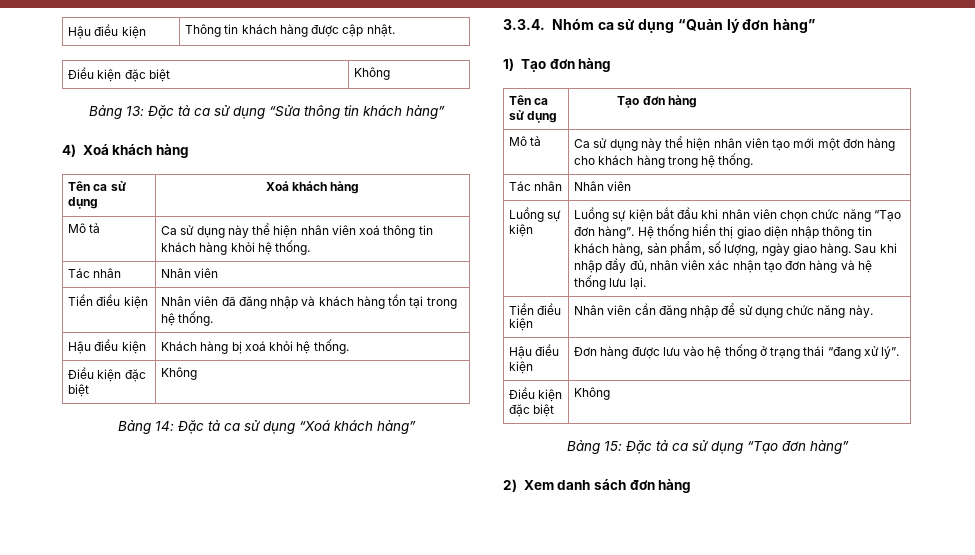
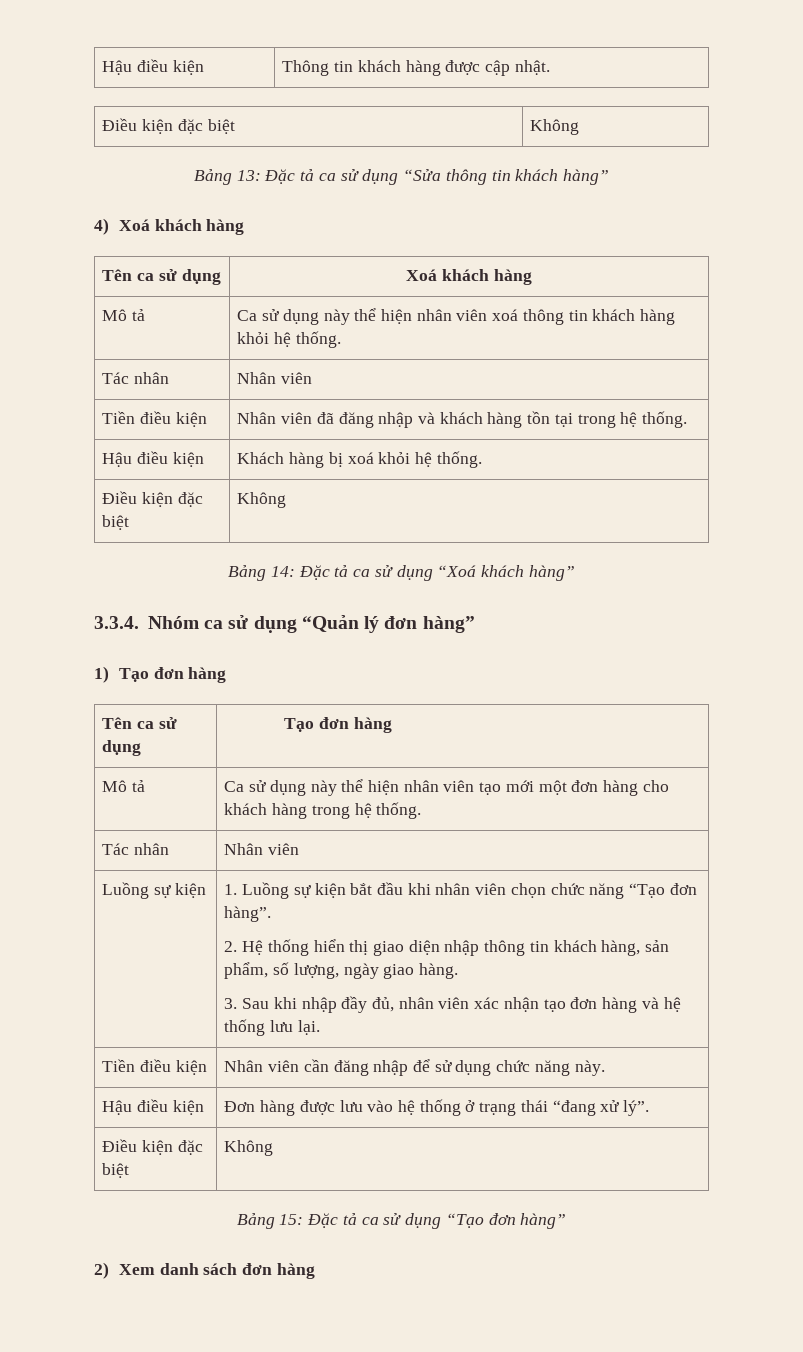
(534, 230) none -> [224,884,238,895] 1.
(635, 232) none -> [224,941,238,952] // 2.
(852, 249) none -> [224,998,238,1009] // 3.

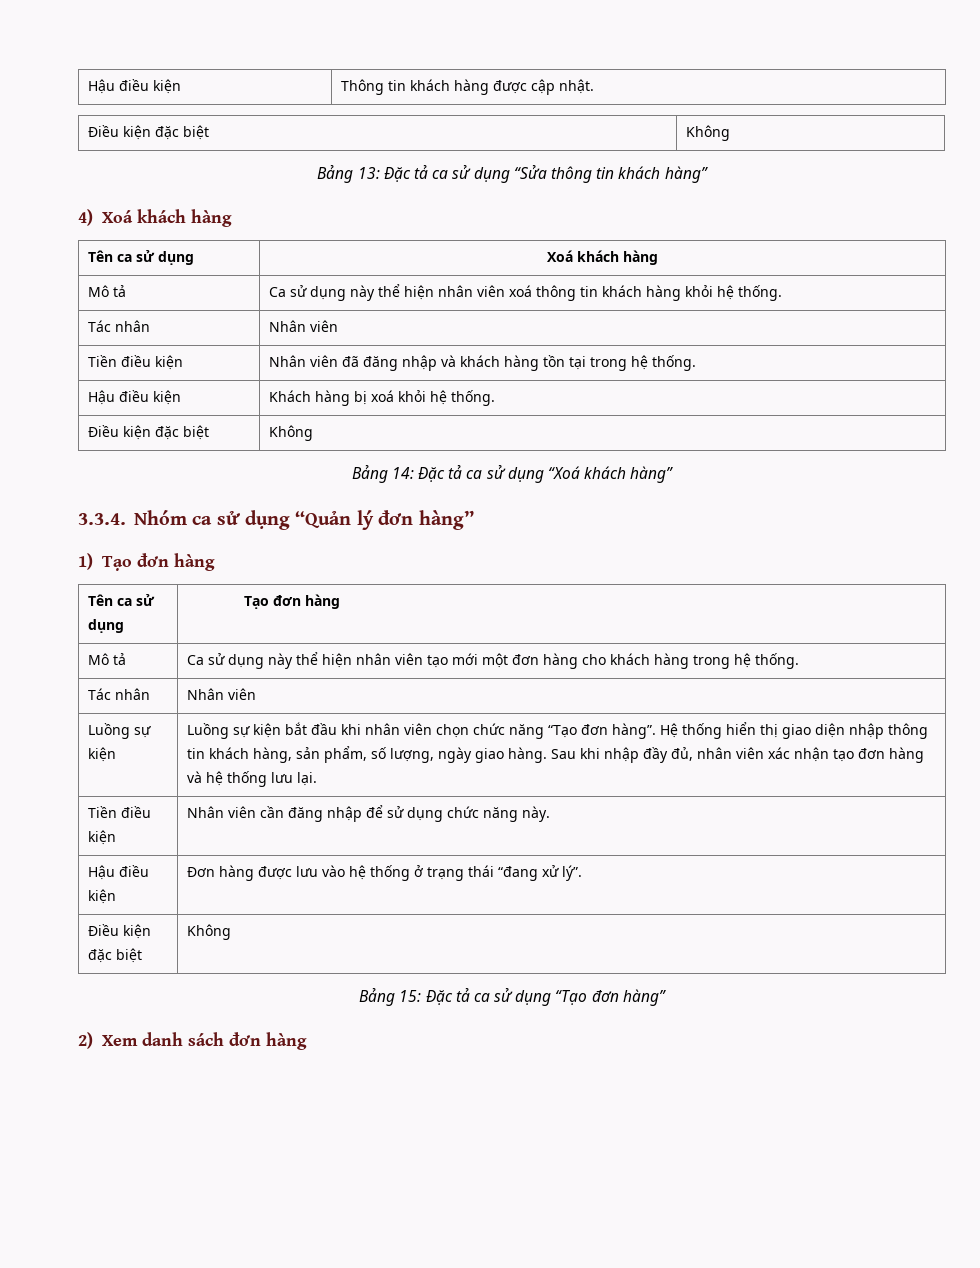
[224,884,238,895] 1. -> (116, 754) none
[224,941,238,952] // 2. -> (656, 731) none
[224,998,238,1009] // 3. -> (547, 755) none

